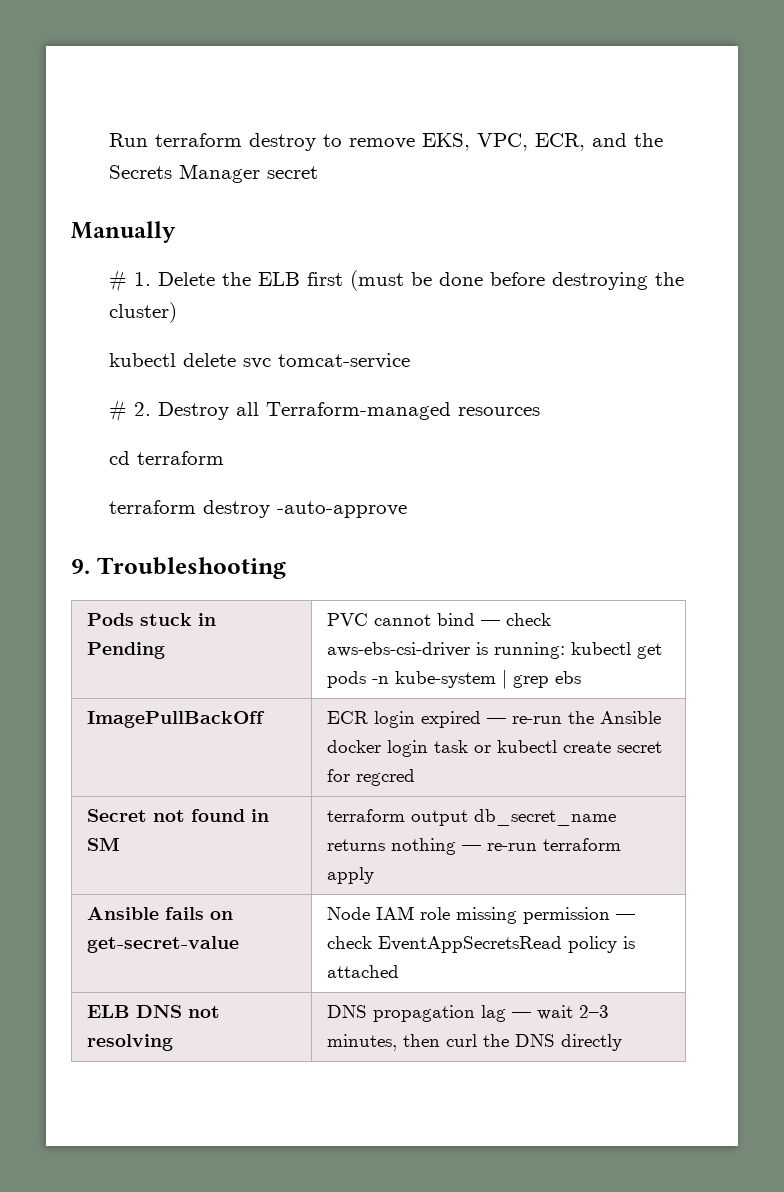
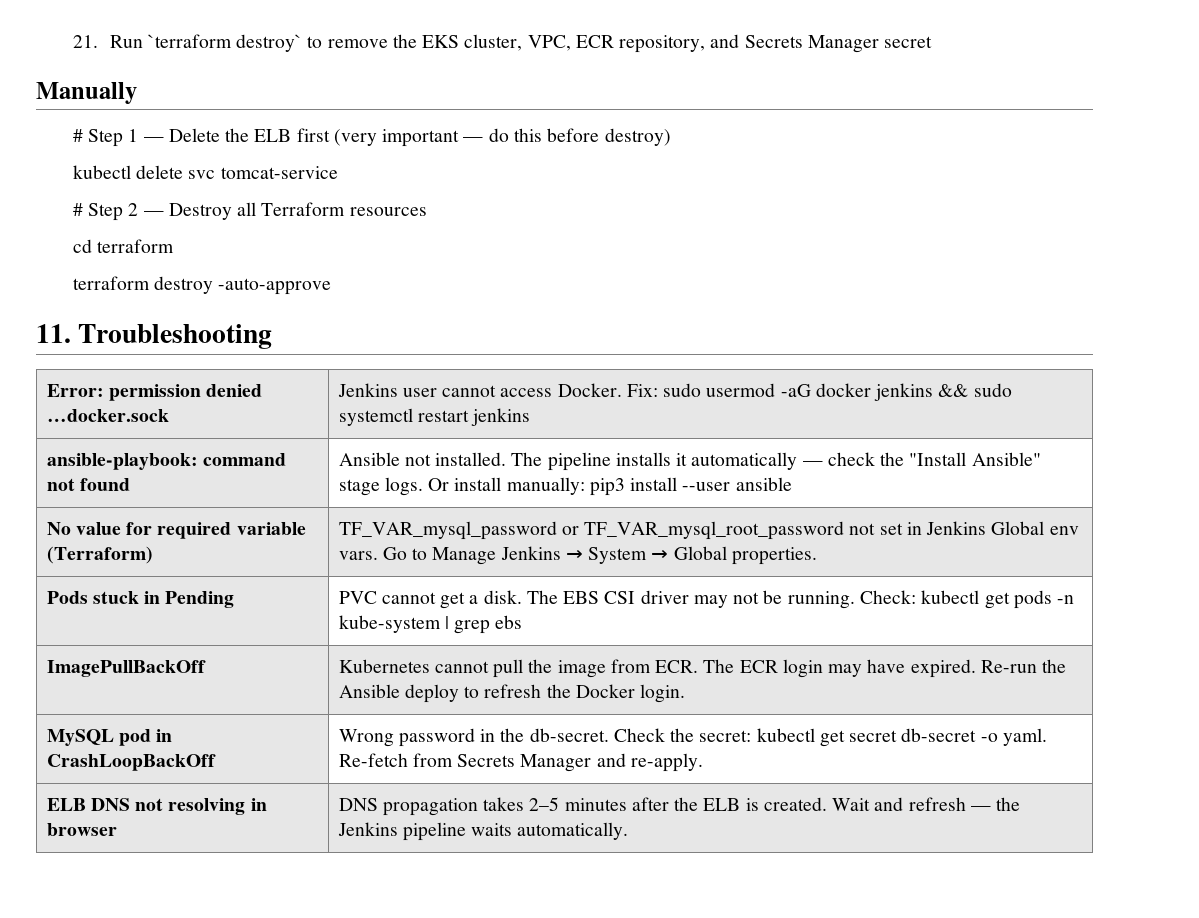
[109,133,664,151] Run terraform destroy to remove EKS, VPC, ECR, and the -> [72,34,740,53] 21. Run `terraform destroy` to remove the EKS cluster, VPC, ECR repository, and
[134,272,152,286] 1. -> [88,129,164,147] Step 1 —
[350,270,685,291] [109,302,178,323] (must be done before destroying the cluster) -> [333,128,671,147] (very important — do this before destroy)
[134,402,152,416] 2. -> [88,203,164,221] Step 2 —
[266,402,452,420] Terraform-managed -> [261,202,346,216] Terraform
[71,559,90,574] 9. -> [36,324,71,343] 11.
(286, 568) none -> [46,384,263,401] [46,409,169,422] [337,383,1012,401] [338,408,531,426] [46,453,286,470] [46,478,130,491] [338,452,1041,471] [338,477,792,496] [46,522,306,539] [46,546,153,564] [338,521,1079,540] [338,546,817,565] // Error: permission denied …docker.sock | Jenkins user cannot access Docker. Fix: sudo usermod -aG docker jenkins && sudo systemctl restart jenkins // ansible-playbook: command not found | Ansible not installed. The pipeline installs it automatically — check the "Install Ansible" stage logs. Or install manually: pip3 install --user ansible // No value for required variable (Terraform) | TF_VAR_mysql_password or TF_VAR_mysql_root_password not set in Jenkins Global env vars. Go to Manage Jenkins → System → Global properties.
[437,613,552,626] [327,642,566,659] bind — check aws-ebs-csi-driver is running: -> [440,590,917,609] get a disk. The EBS CSI driver may not be running. Check:
[327,711,662,728] [327,740,663,757] [327,769,416,786] [87,809,270,822] [87,837,121,851] [327,809,617,826] [327,838,622,855] [327,867,375,884] [87,907,234,920] [87,936,240,953] [327,906,636,924] [327,936,636,953] [327,965,400,978] ECR login expired — re-run the Ansible docker login task or kubectl create secret for regcred // Secret not found in SM | terraform output db_secret_name returns nothing — re-run terraform apply // Ansible fails on get-secret-value | Node IAM role missing permission — check EventAppSecretsRead policy is attached -> [338,659,1067,678] [338,684,686,703] [46,729,173,746] [46,754,216,771] [338,728,1048,747] [338,753,703,772] Kubernetes cannot pull the image from ECR. The ECR login may have expired. Re-run the Ansible deploy to refresh the Docker login. // MySQL pod in CrashLoopBackOff | Wrong password in the db-secret. Check the secret: kubectl get secret db-secret -o yaml. Re-fetch from Secrets Manager and re-apply.
(174, 1042) none -> [250,798,267,811] [46,823,117,836] in browser
[481,1005,610,1022] [327,1034,623,1051] lag — wait 2–3 minutes, then curl the DNS directly -> [483,797,1021,811] [337,822,629,841] takes 2–5 minutes after the ELB is created. Wait and refresh — the Jenkins pipeline waits automatically.

